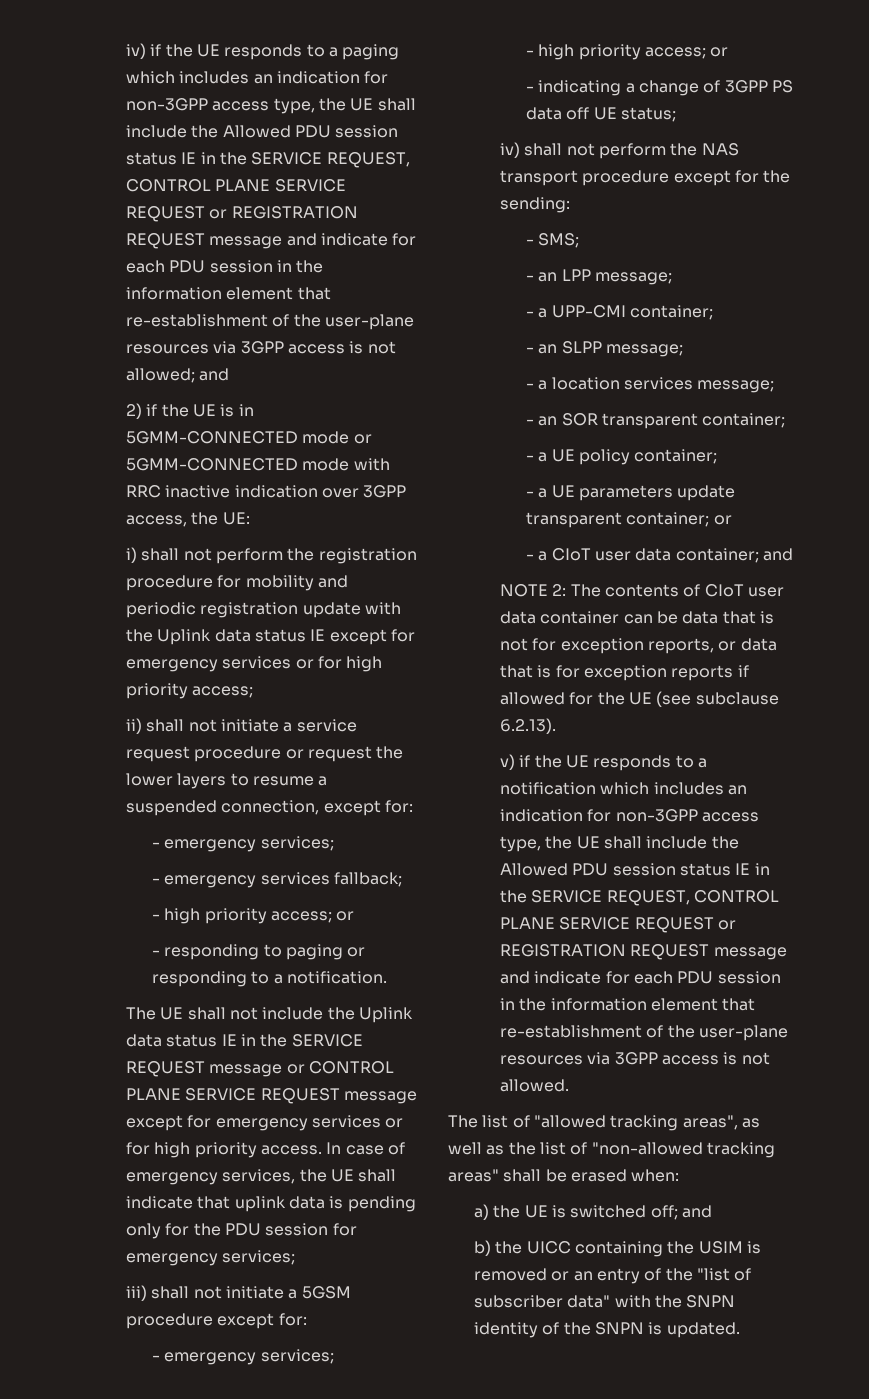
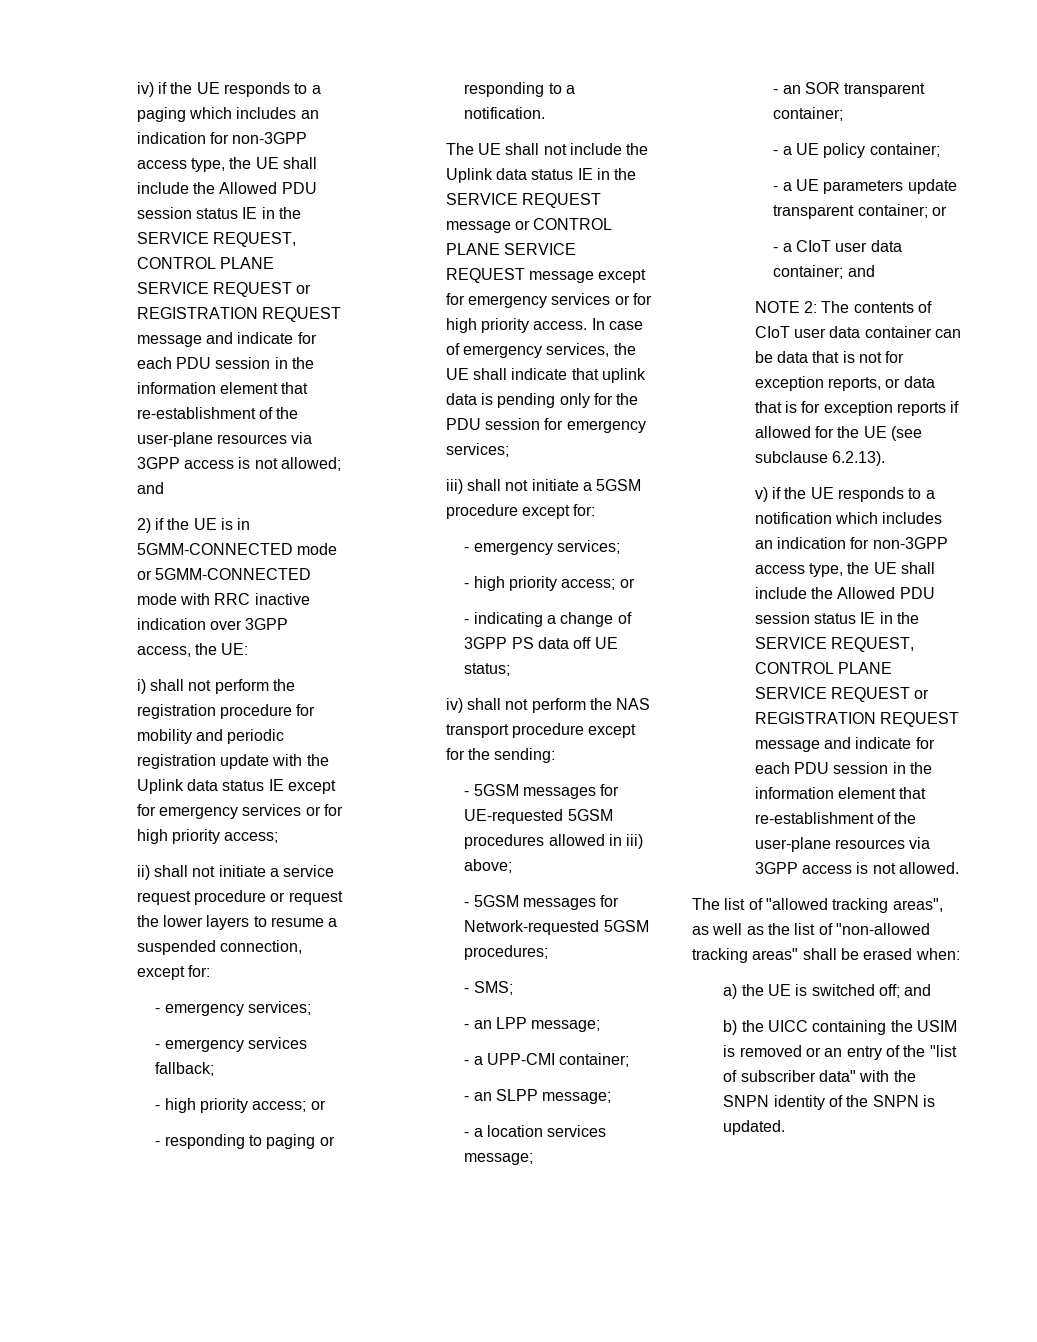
(570, 205) none -> [464,784,620,799] [464,809,613,824] [464,834,644,849] [464,859,513,873] [464,895,620,910] [464,920,649,935] [464,945,549,960] // - 5GSM messages for UE-requested 5GSM procedures allowed in iii) above; // - 5GSM messages for Network-requested 5GSM procedures;

